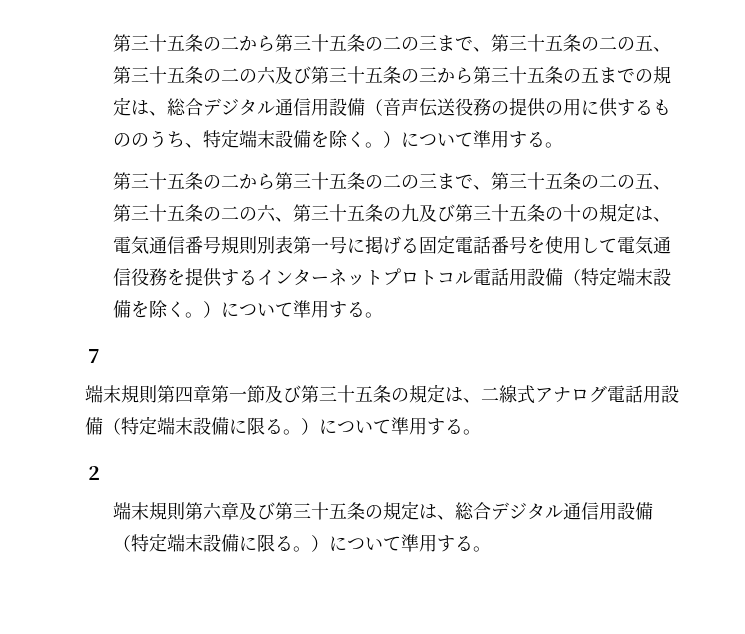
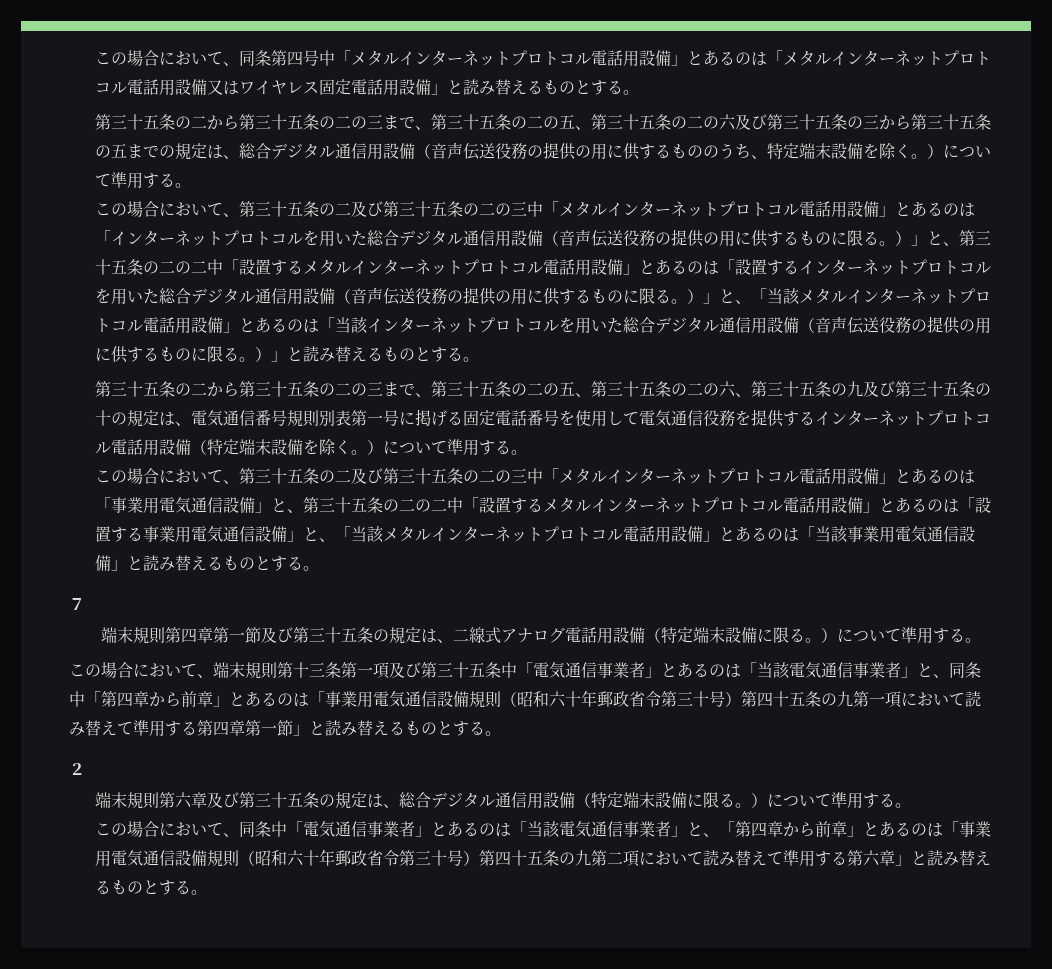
(112, 43) none -> [94,50,991,67] [94,79,639,96] この場合において、同条第四号中「メタルインターネットプロトコル電話用設備」とあるのは「メタルインターネットプロトコル電話用設備又はワイヤレス固定電話用設備」と読み替えるものとする。 //
(563, 145) none -> [94,201,975,218] [94,229,991,247] [94,259,991,276] [94,287,991,305] [94,316,991,334] [94,346,479,363] // この場合において、第三十五条の二及び第三十五条の二の三中「メタルインターネットプロトコル電話用設備」とあるのは「インターネットプロトコルを用いた総合デジタル通信用設備（音声伝送役務の提供の用に供するものに限る。）」と、第三十五条の二の二中「設置するメタルインターネットプロトコル電話用設備」とあるのは「設置するインターネットプロトコルを用いた総合デジタル通信用設備（音声伝送役務の提供の用に供するものに限る。）」と、「当該メタルインターネットプロトコル電話用設備」とあるのは「当該インターネットプロトコルを用いた総合デジタル通信用設備（音声伝送役務の提供の用に供するものに限る。）」と読み替えるものとする。
(383, 315) none -> [94,468,975,485] [94,497,991,514] [94,526,975,543] [94,555,319,571] // この場合において、第三十五条の二及び第三十五条の二の三中「メタルインターネットプロトコル電話用設備」とあるのは「事業用電気通信設備」と、第三十五条の二の二中「設置するメタルインターネットプロトコル電話用設備」とあるのは「設置する事業用電気通信設備」と、「当該メタルインターネットプロトコル電話用設備」とあるのは「当該事業用電気通信設備」と読み替えるものとする。
(481, 432) none -> [69,662,981,679] [69,690,981,708] [69,720,501,737] // この場合において、端末規則第十三条第一項及び第三十五条中「電気通信事業者」とあるのは「当該電気通信事業者」と、同条中「第四章から前章」とあるのは「事業用電気通信設備規則（昭和六十年郵政省令第三十号）第四十五条の九第一項において読み替えて準用する第四章第一節」と読み替えるものとする。
(491, 549) none -> [94,821,991,838] [94,849,991,867] [94,880,207,895] // この場合において、同条中「電気通信事業者」とあるのは「当該電気通信事業者」と、「第四章から前章」とあるのは「事業用電気通信設備規則（昭和六十年郵政省令第三十号）第四十五条の九第二項において読み替えて準用する第六章」と読み替えるものとする。

